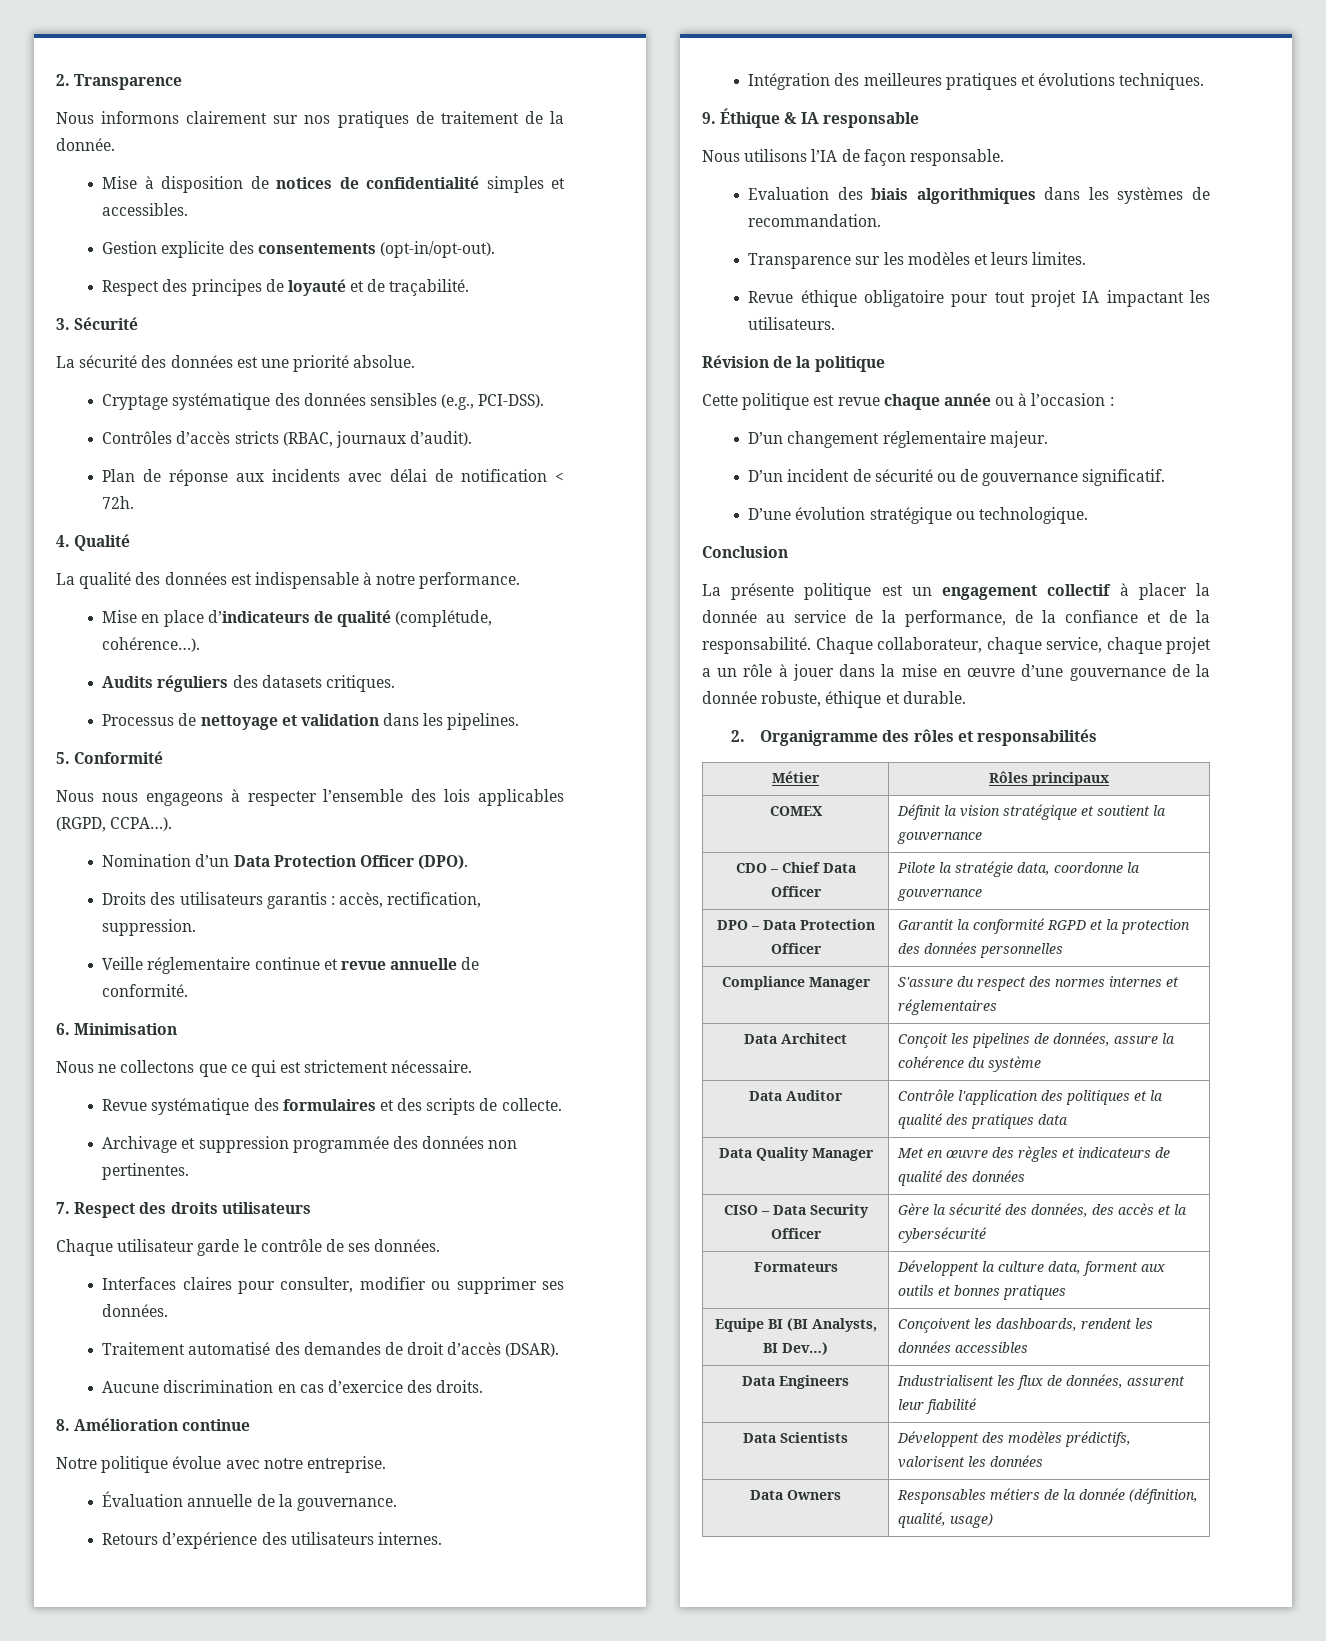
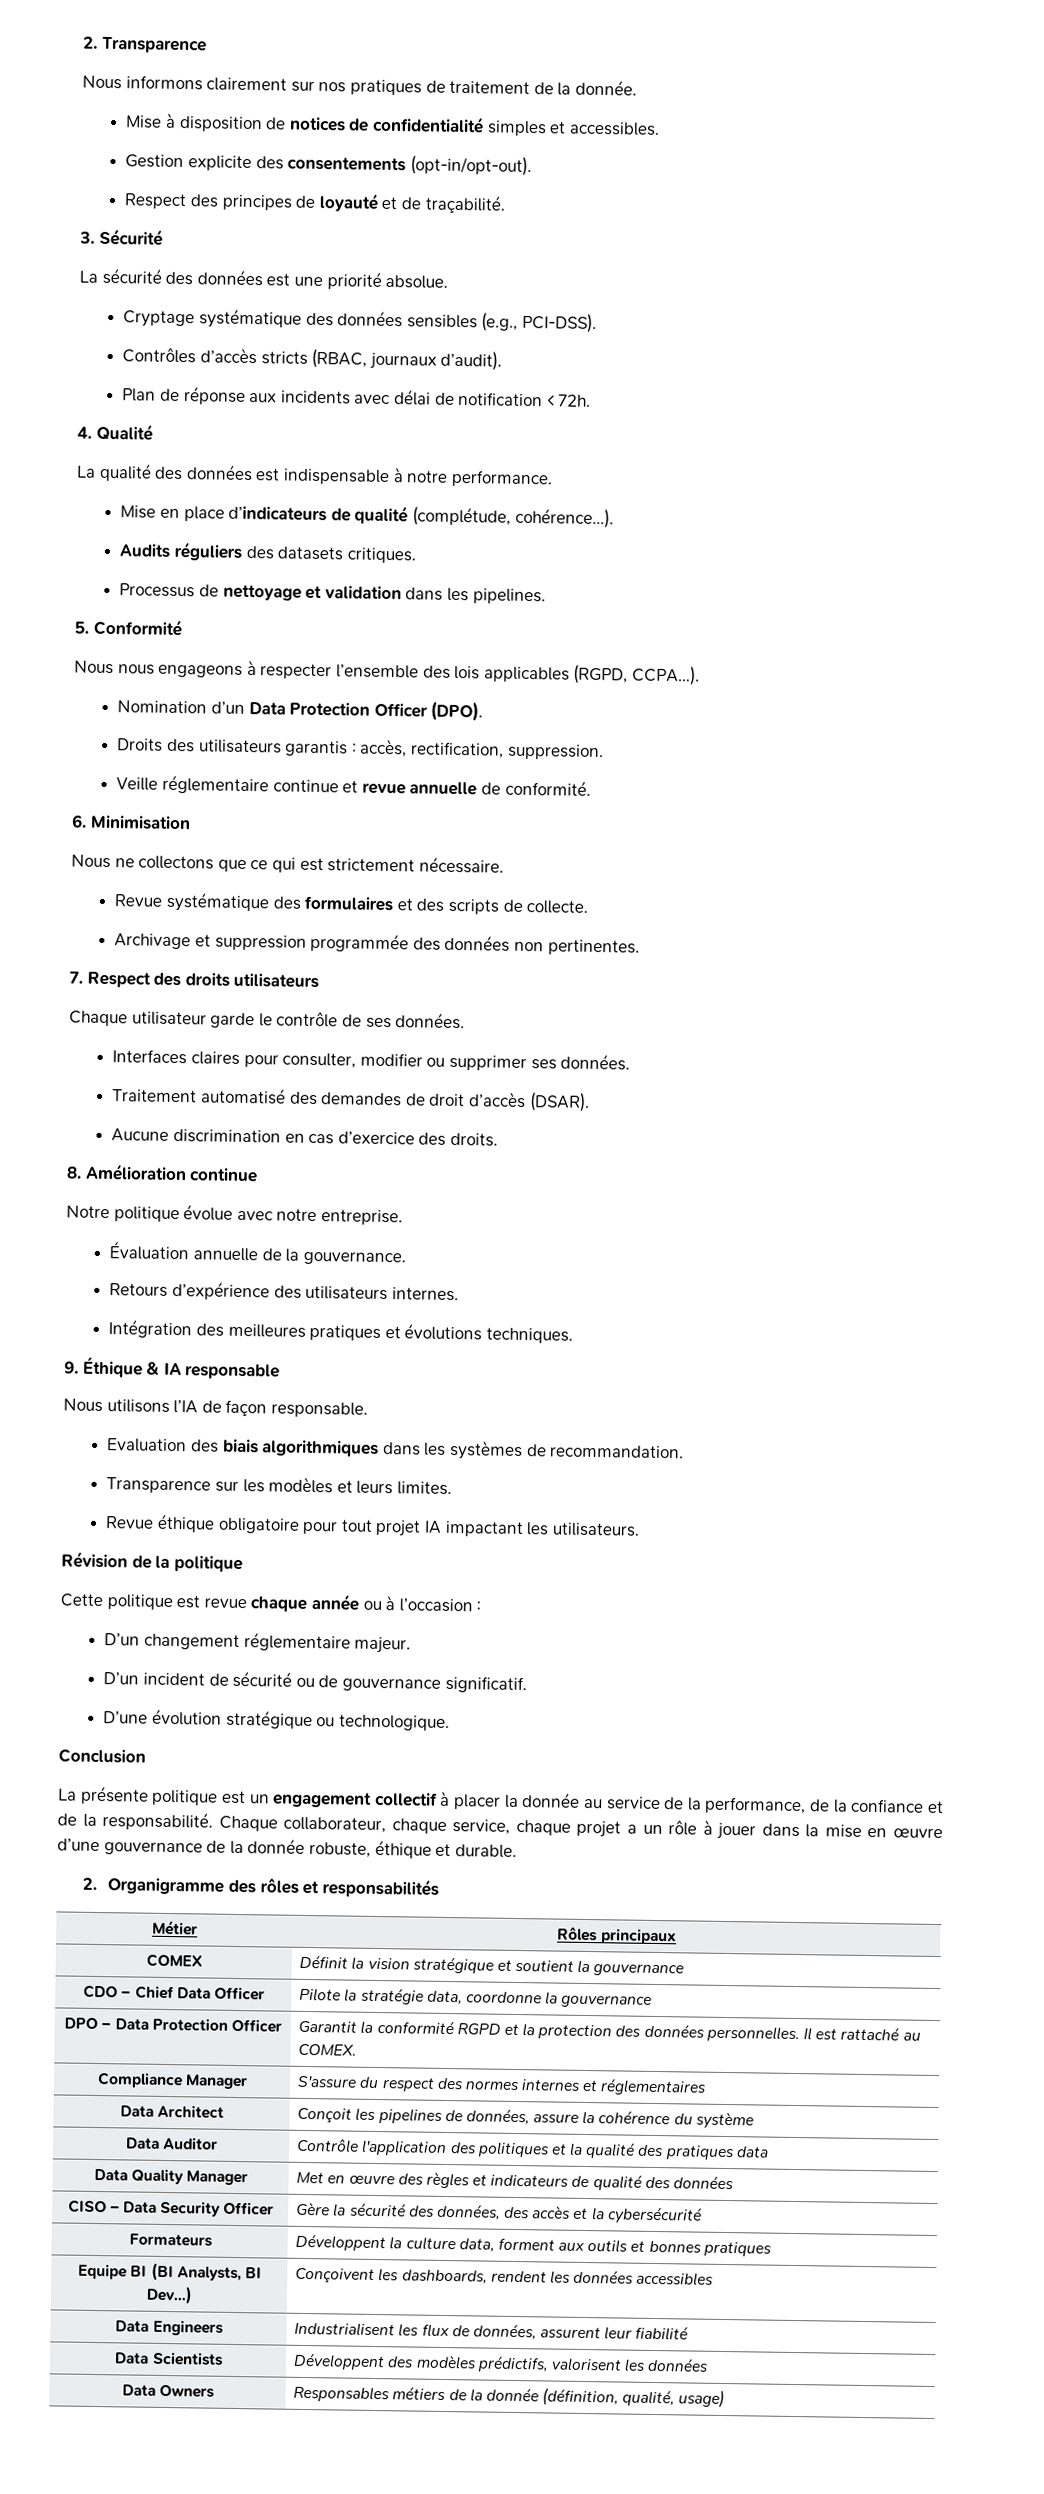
[979,943,1063,958] personnelles -> [705,2025,921,2043] [298,2043,358,2056] personnelles. Il est rattaché au COMEX.

